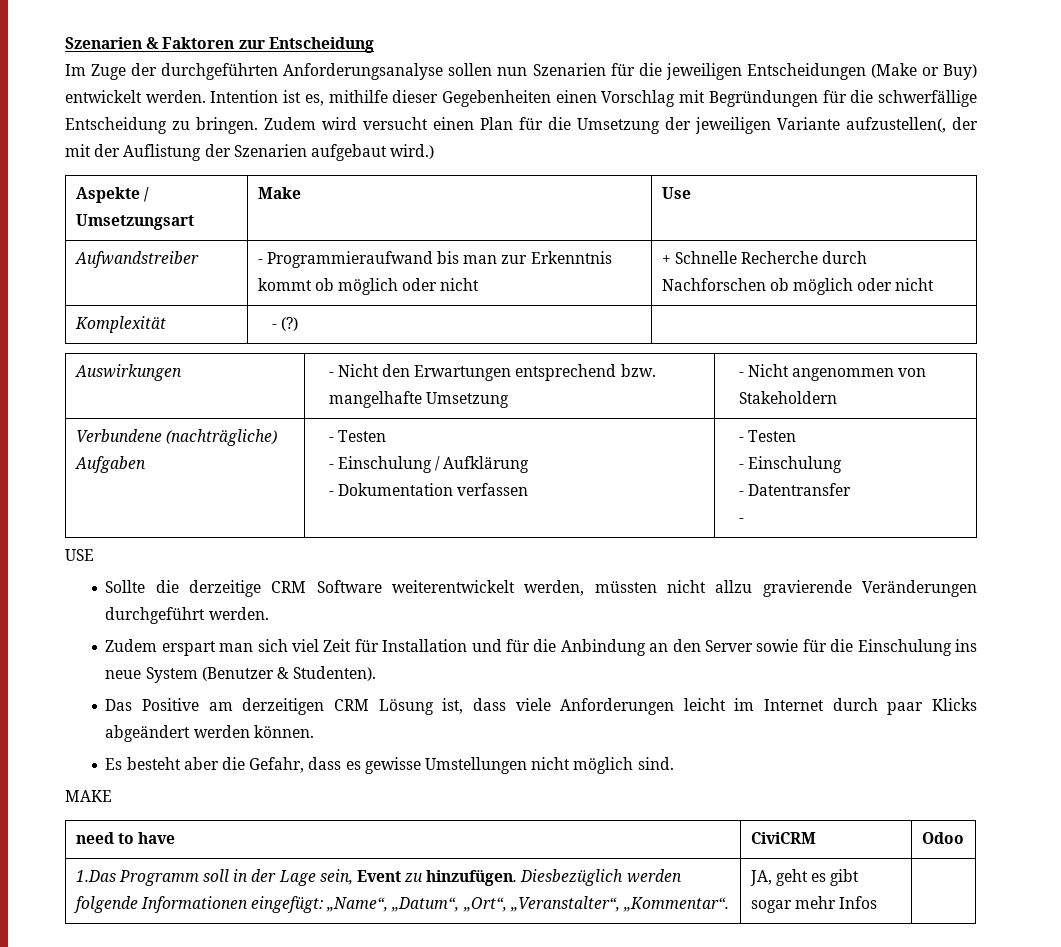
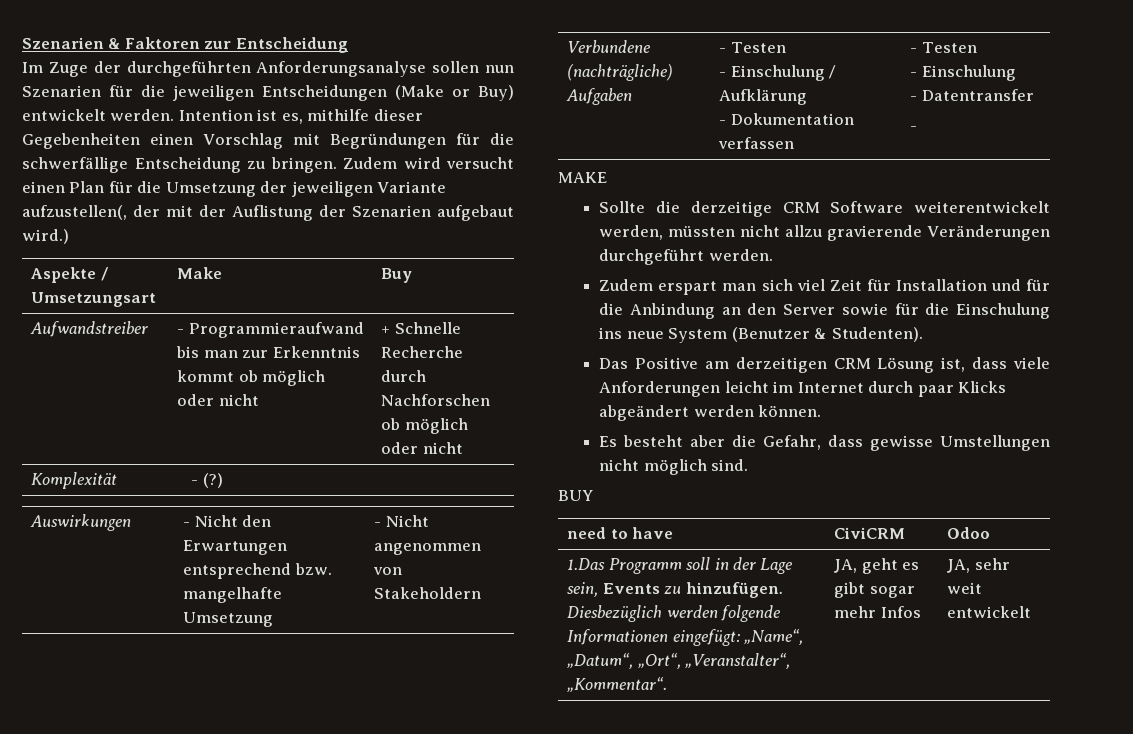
[661,187,691,199] Use -> [381,268,413,283] Buy
[65,549,94,561] USE -> [558,172,607,183] MAKE
[345,761,361,770] es -> (864, 441) none
[65,790,112,802] MAKE -> [558,490,593,501] BUY
[356,870,401,882] Event -> [602,583,660,594] Events
(877, 902) none -> [947,558,1010,573] [947,582,983,594] [947,606,1032,618] JA, sehr weit entwickelt

